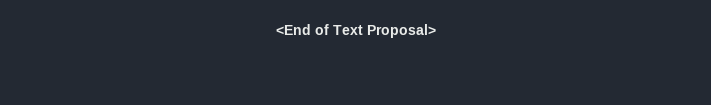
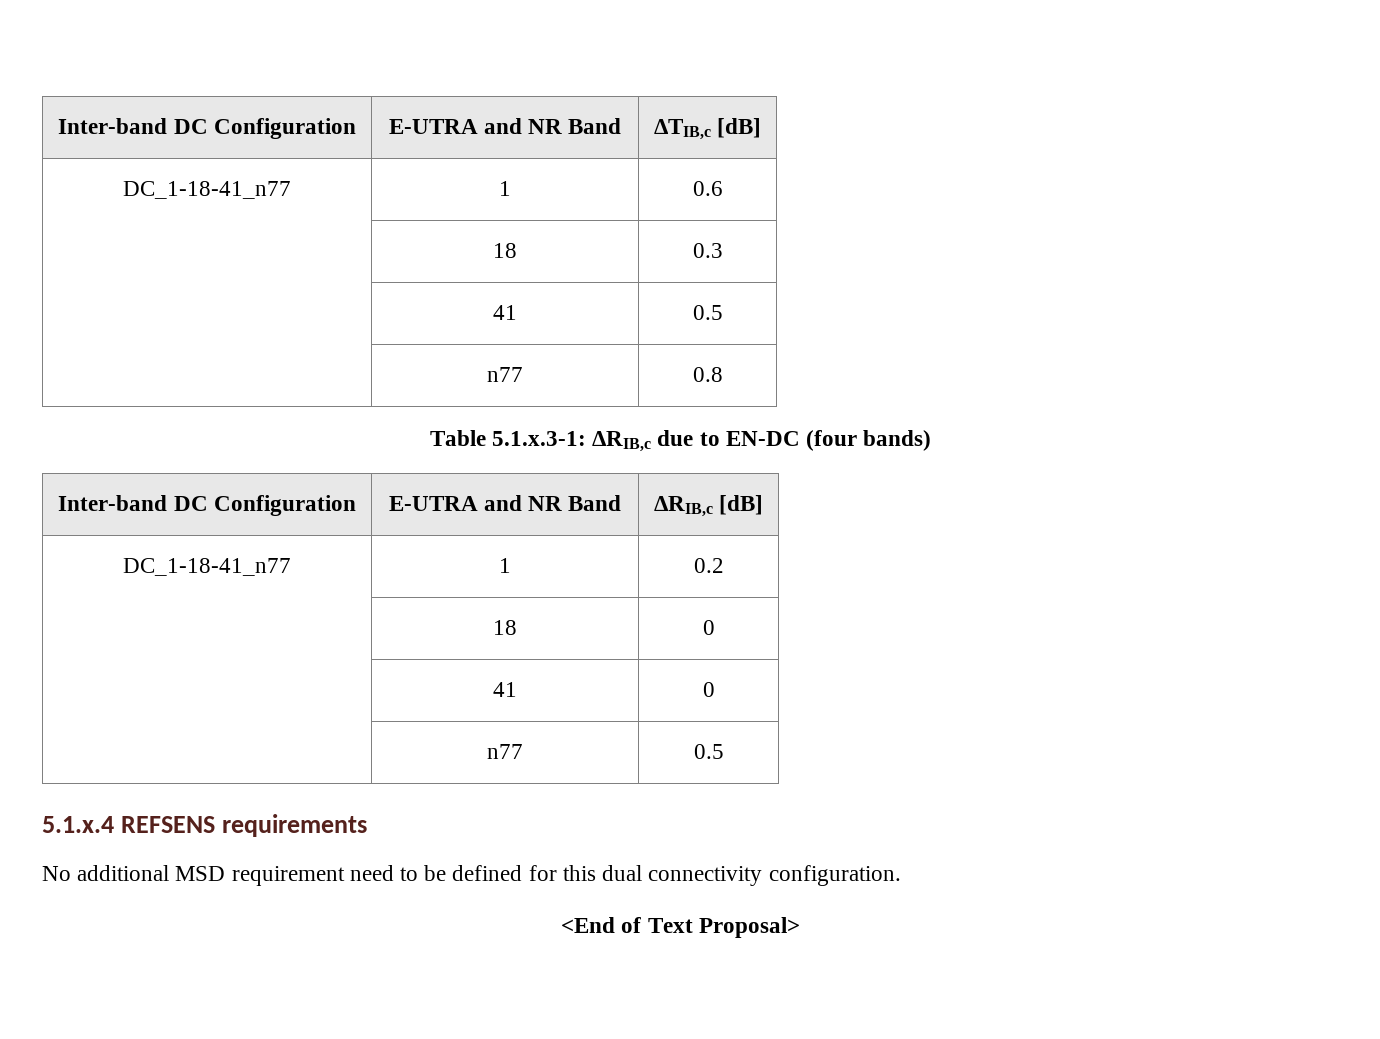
(275, 29) none -> [58,118,356,139] [388,118,622,134] [653,118,762,140] [123,181,291,199] [499,181,511,196] [692,181,723,196] [493,243,517,258] [692,243,723,258] [493,305,517,320] [692,305,723,320] [487,367,523,382] [692,367,723,382] [429,430,932,452] [58,495,356,516] [388,495,622,511] [653,495,764,517] [123,558,291,576] [499,558,511,573] [693,558,724,573] [493,620,517,635] [702,620,715,635] [493,682,517,697] [702,682,715,697] [487,744,523,759] [693,744,724,759] [42,814,368,837] [42,865,901,886] Inter-band DC Configuration | E-UTRA and NR Band | ΔTIB,c [dB] // DC_1-18-41_n77 | 1 | 0.6 // | 18 | 0.3 // | 41 | 0.5 // | n77 | 0.8 // Table 5.1.x.3-1: ΔRIB,c due to EN-DC (four bands) // Inter-band DC Configuration | E-UTRA and NR Band | ΔRIB,c [dB] // DC_1-18-41_n77 | 1 | 0.2 // | 18 | 0 // | 41 | 0 // | n77 | 0.5 // 5.1.x.4 REFSENS requirements // No additional MSD requirement need to be defined for this dual connectivity configuration. //

